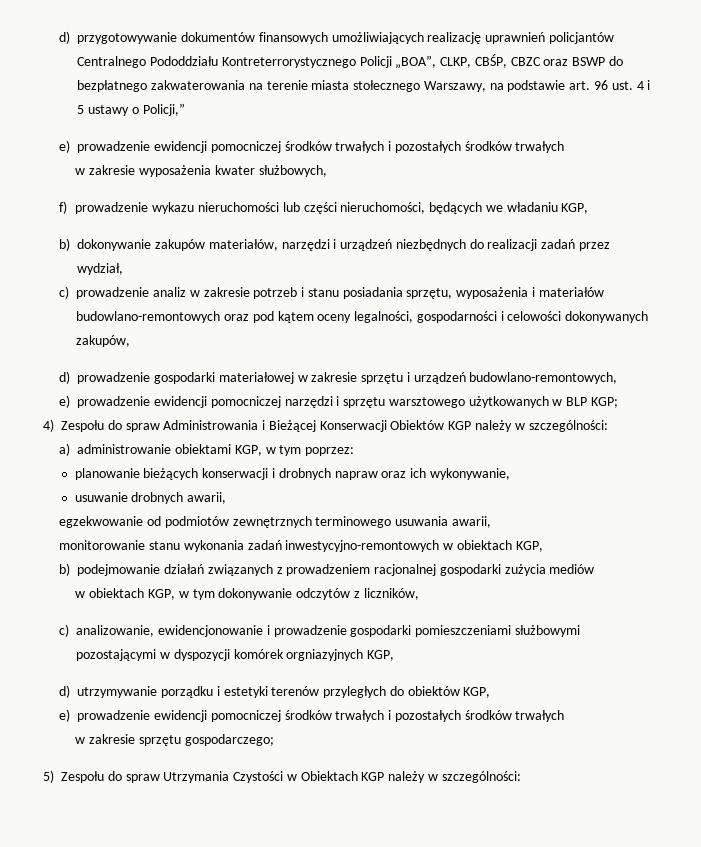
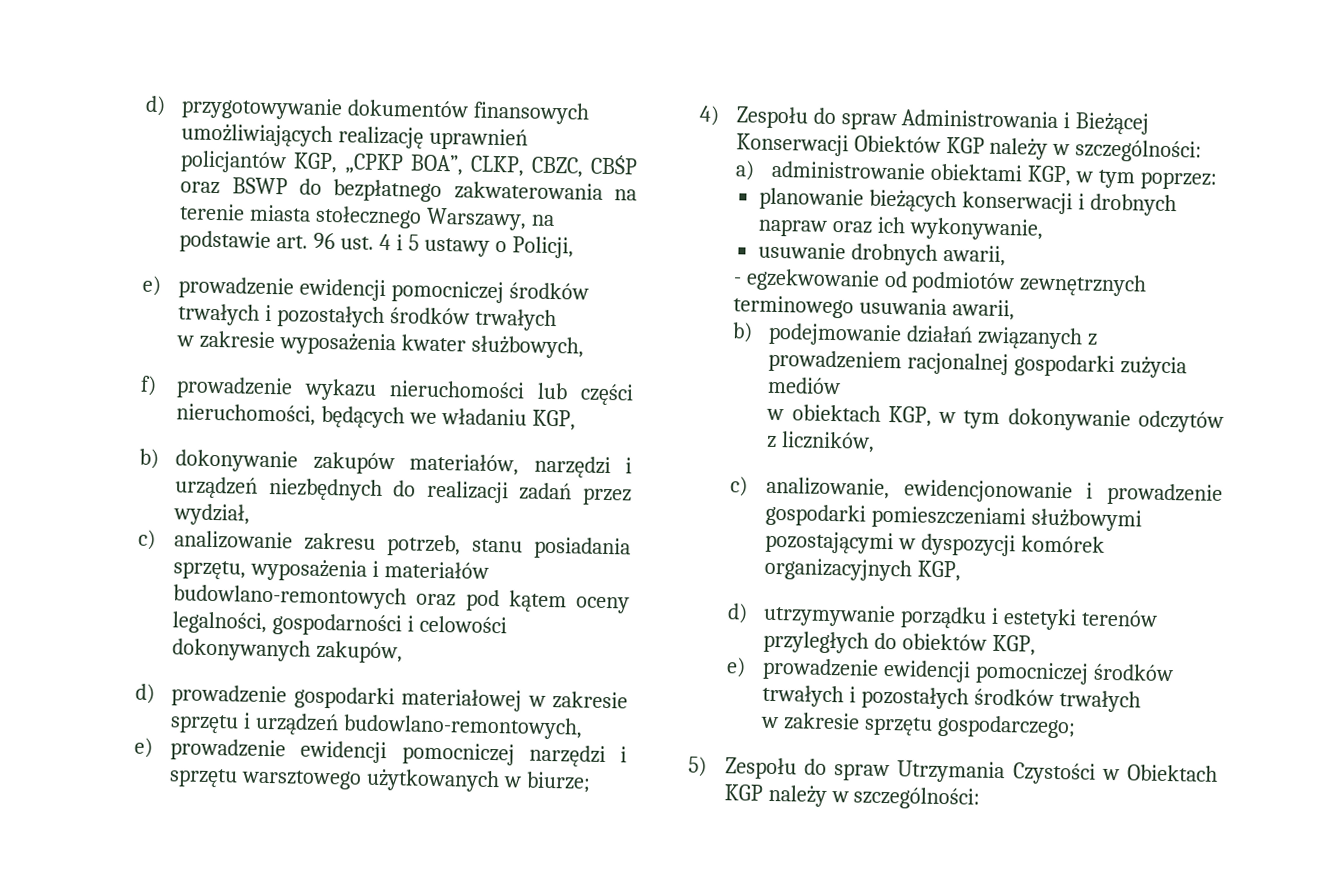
[77,54,541,69] Centralnego Pododdziału Kontreterrorystycznego Policji „BOA”, CLKP, CBŚP, CBZC -> [293,152,638,178] KGP, „CPKP BOA”, CLKP, CBZC, CBŚP
[142,103,185,116] Policji,” -> [511,236,574,259] Policji,
[76,287,305,299] prowadzenie analiz w zakresie potrzeb i -> [174,530,462,557] analizowanie zakresu potrzeb,
[566,397,619,408] BLP KGP; -> [526,771,592,793] biurze;
(227, 498) none -> [732,277,741,285] -
[59,540,543,552] // monitorowanie stanu wykonania zadań inwestycyjno-remontowych w obiektach KGP, -> (1015, 310) none
[286,649,364,661] orgniazyjnych -> [764,557,913,582] organizacyjnych

